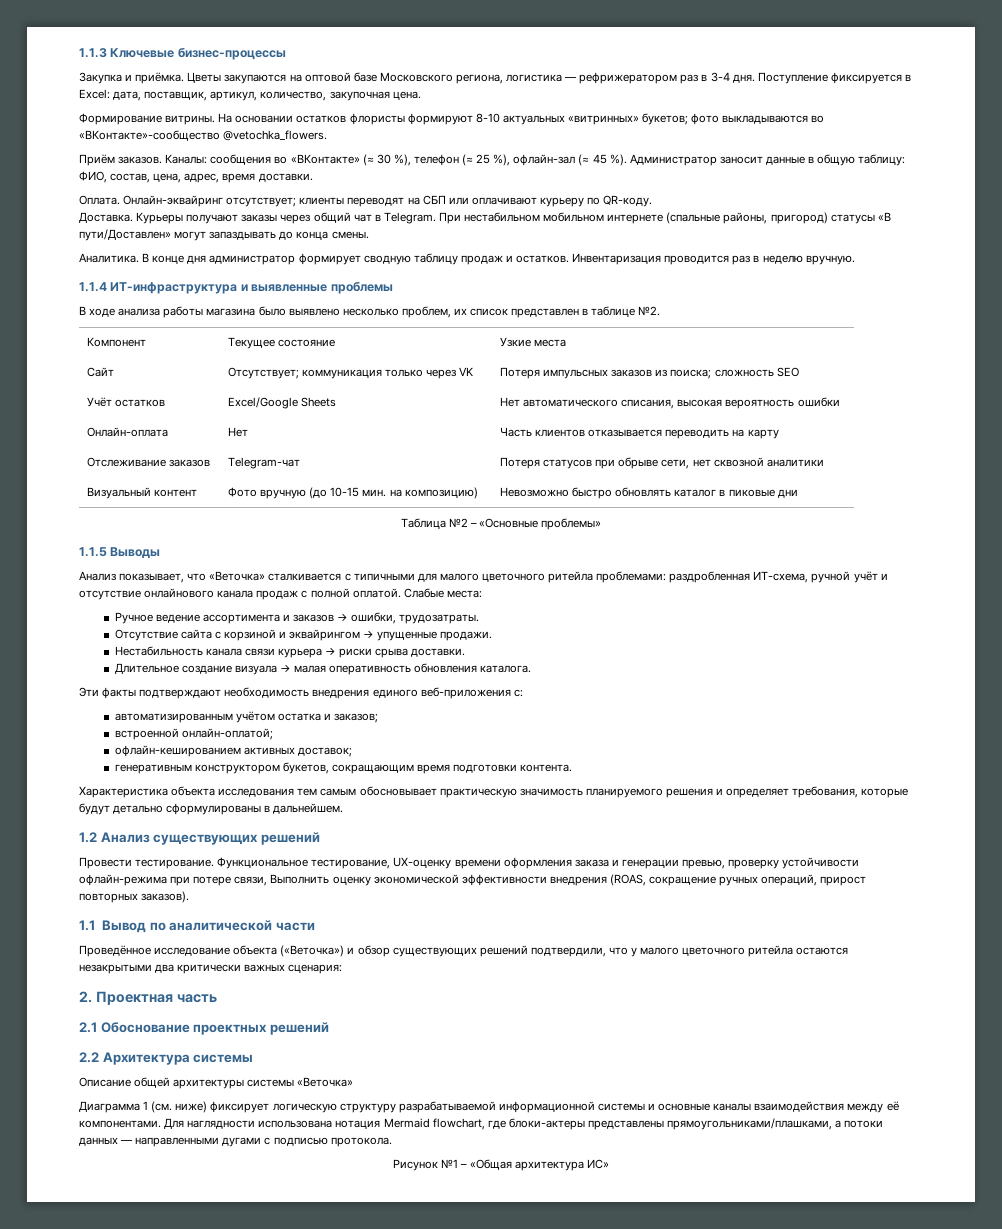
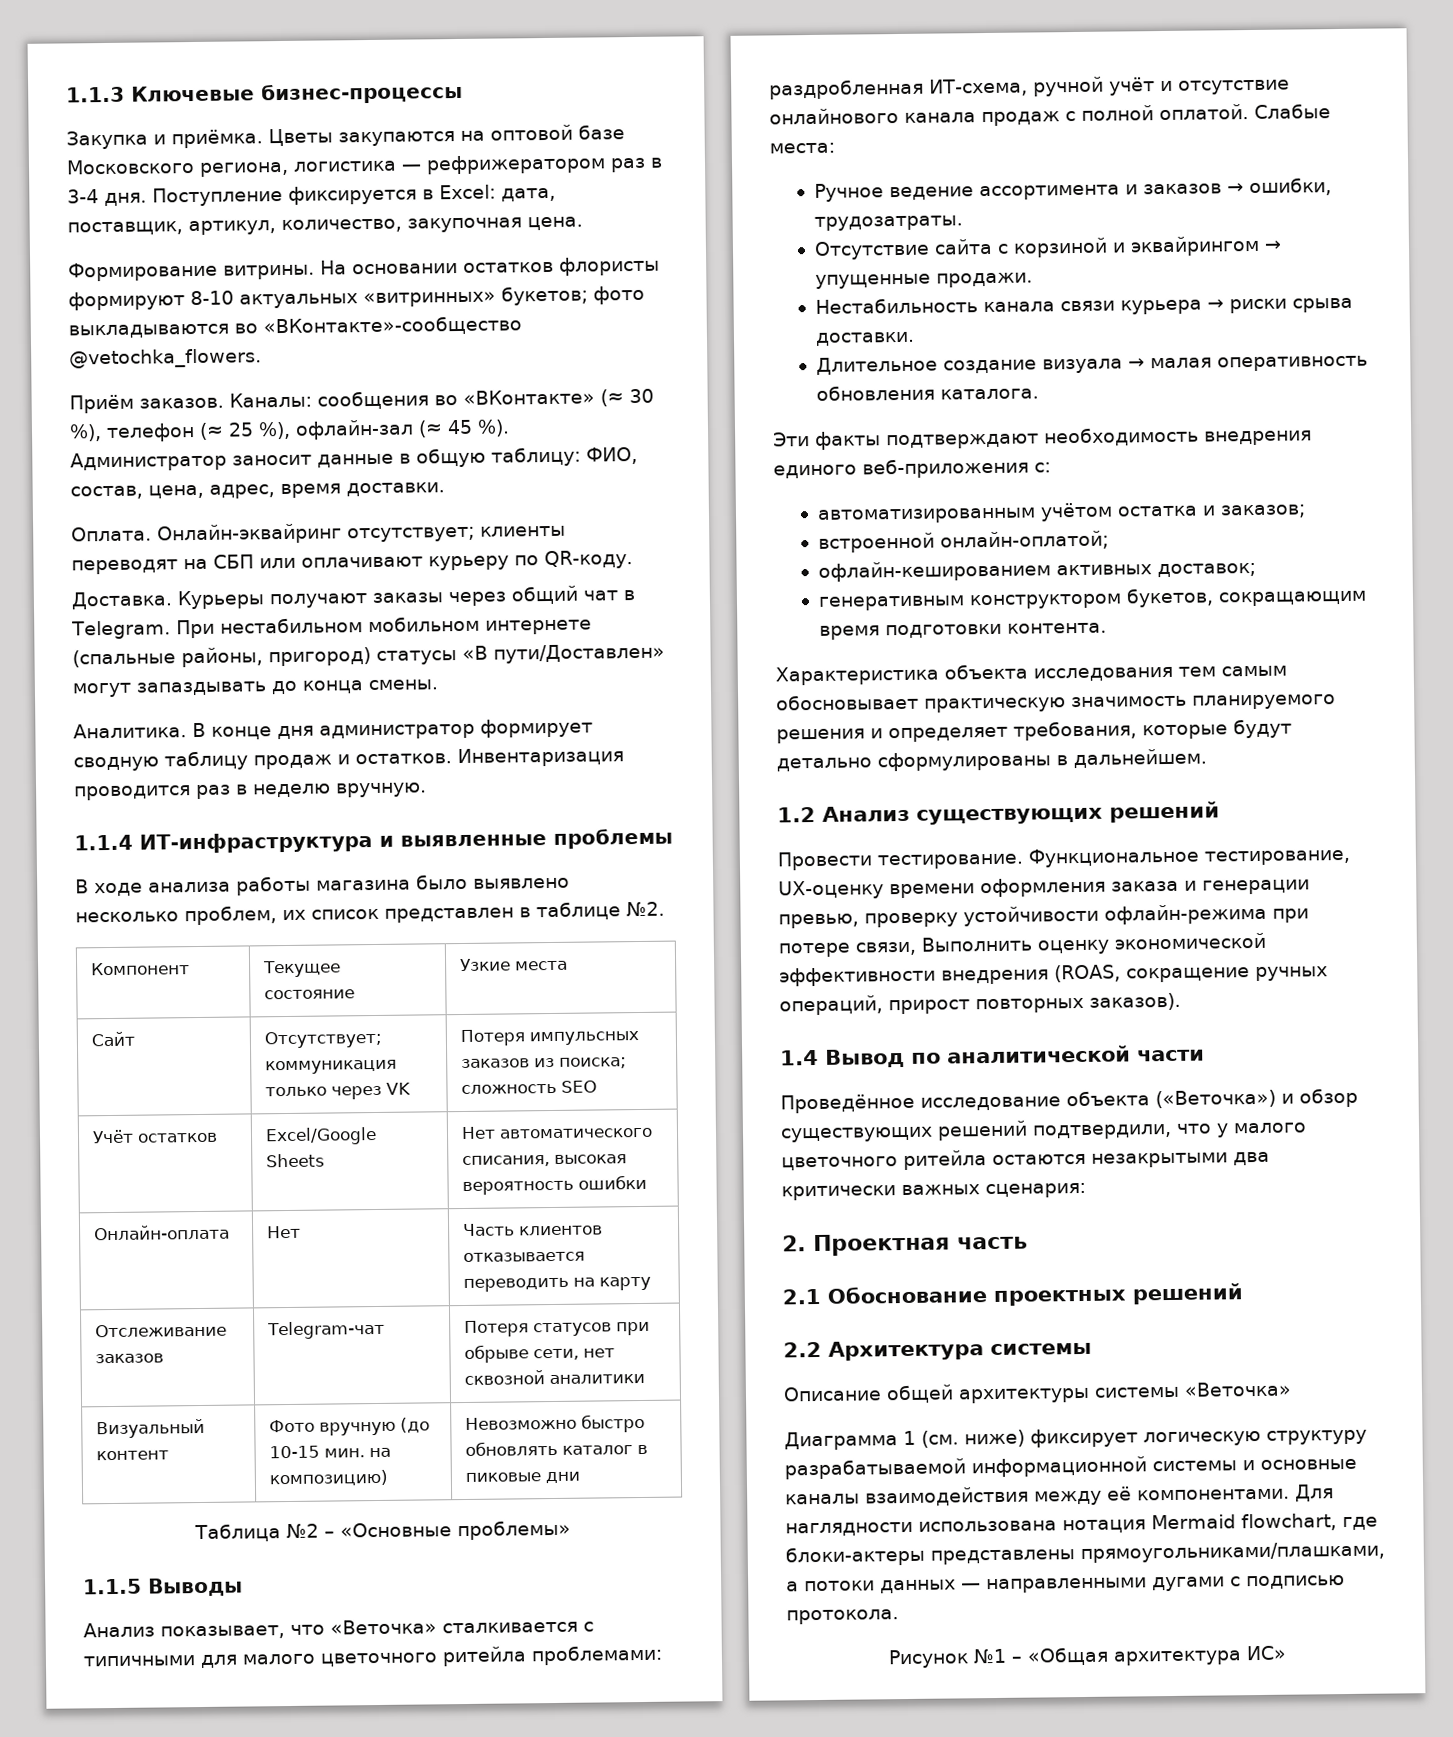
[79,920,95,931] 1.1 -> [780,1049,819,1066] 1.4

